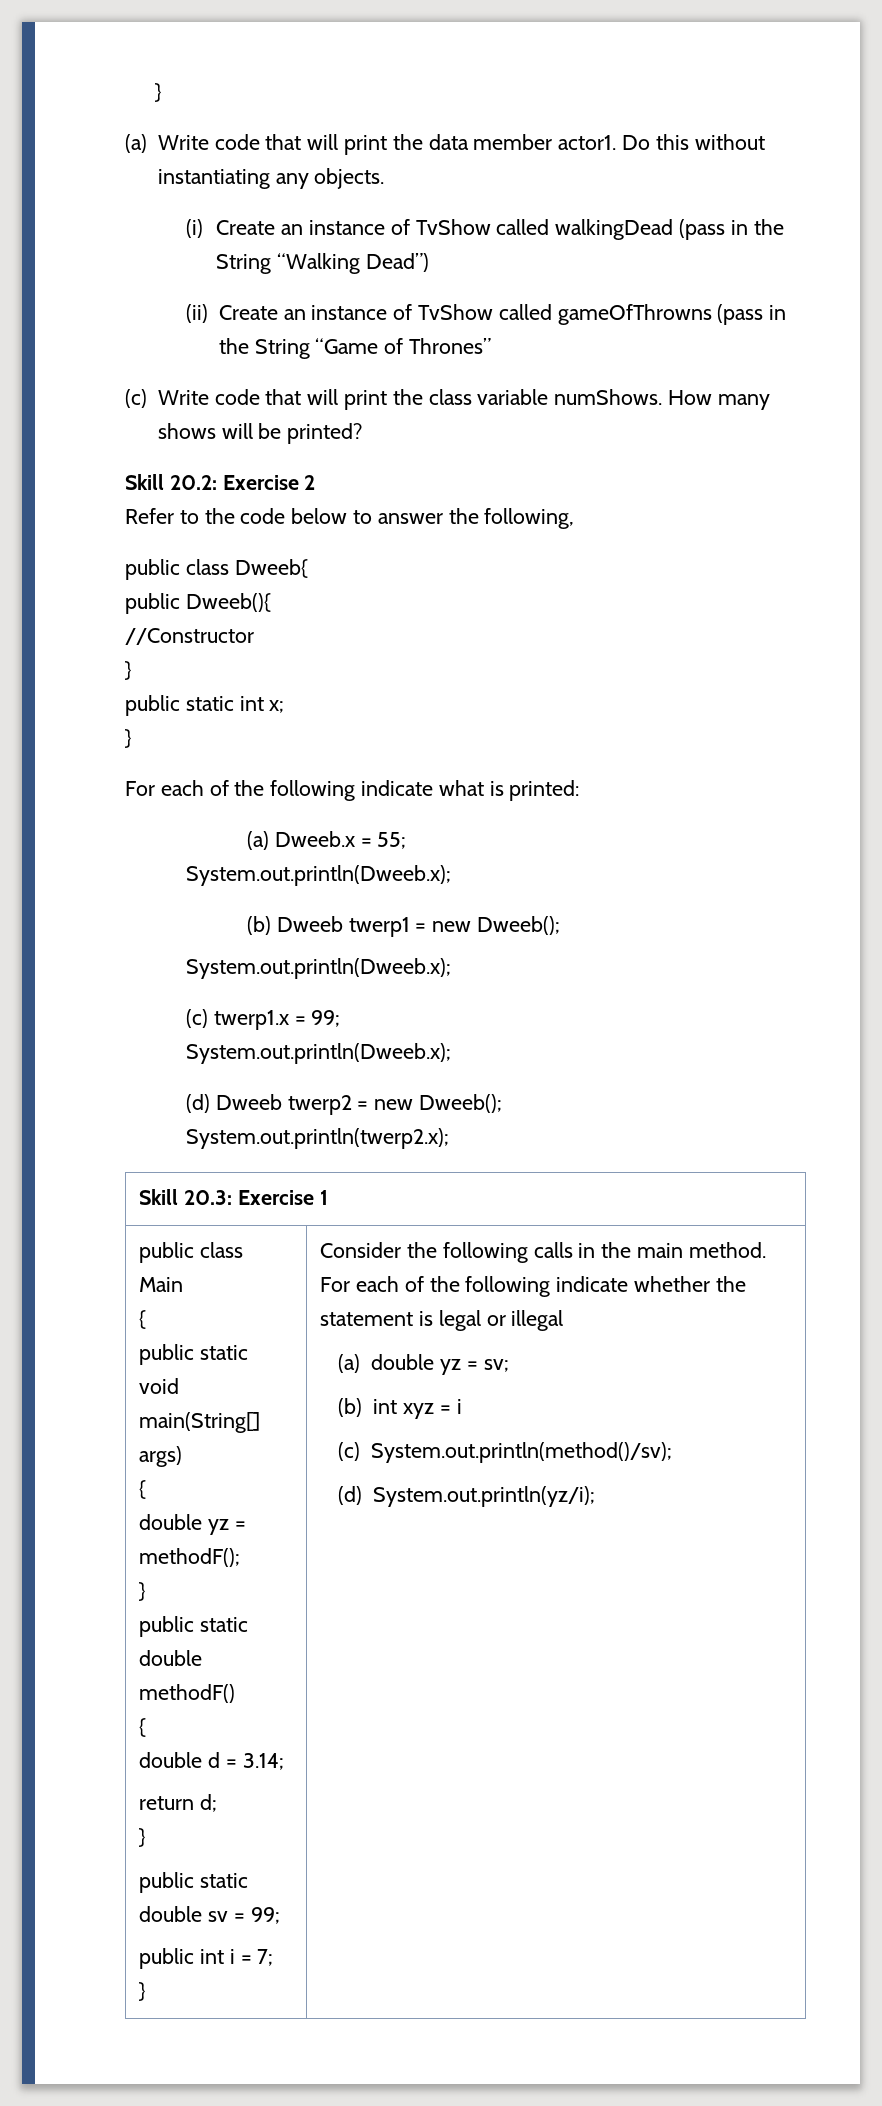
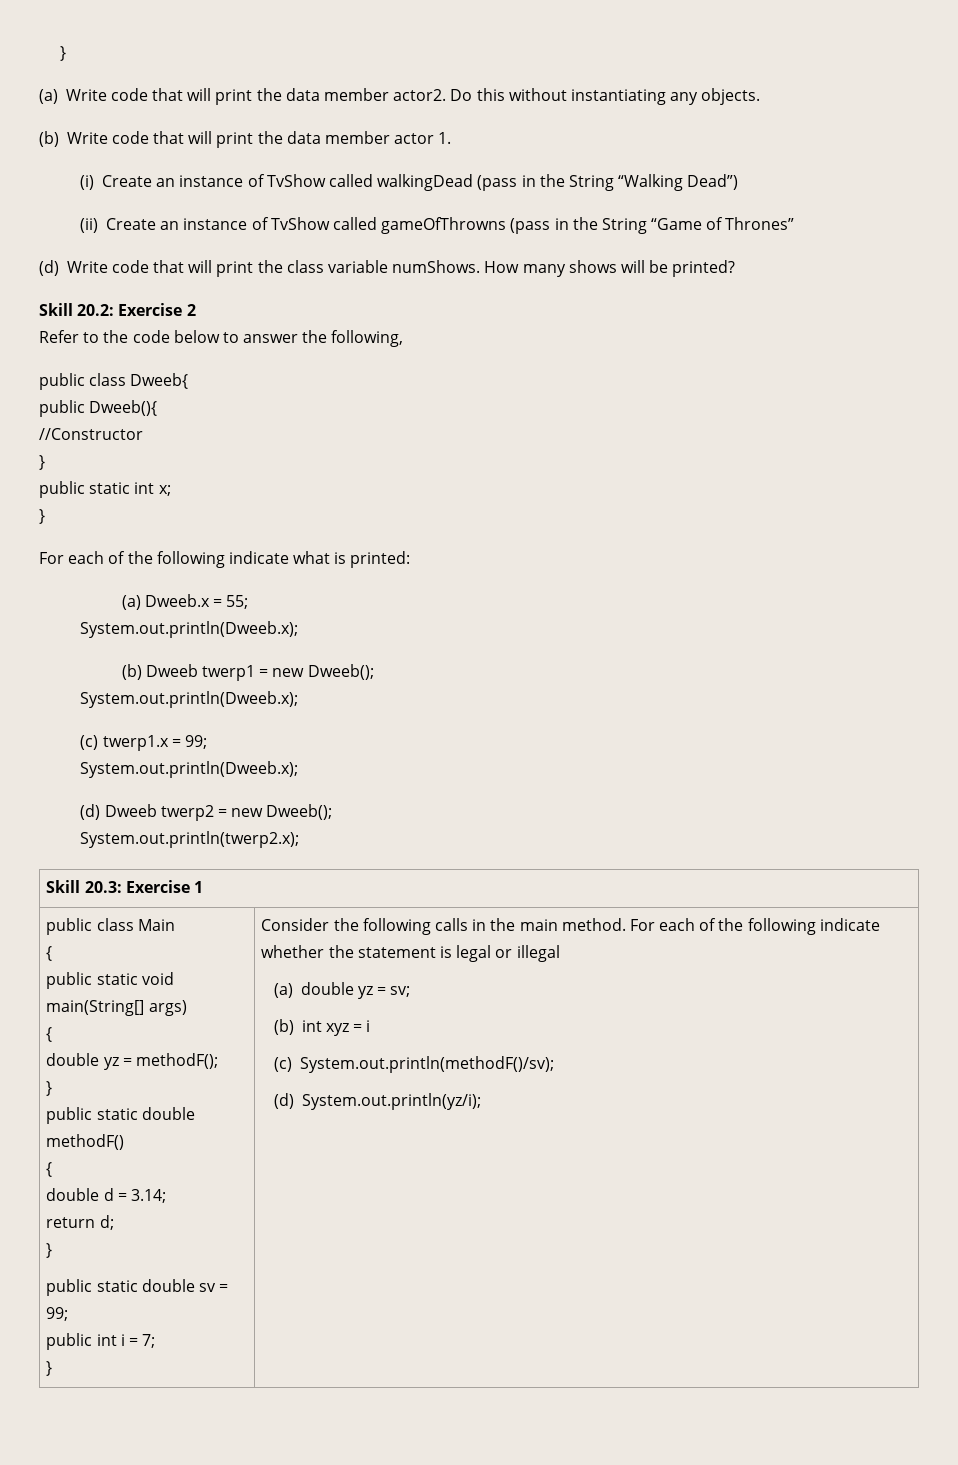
[558,135,617,150] actor1. -> [393,89,447,101] actor2.
(385, 178) none -> [39,131,452,148] // (b) Write code that will print the data member actor 1.
[125,389,147,408] (c) -> [39,260,59,276] (d)
[371,1442,673,1463] System.out.println(method()/sv); -> [299,1056,554,1073] System.out.println(methodF()/sv);

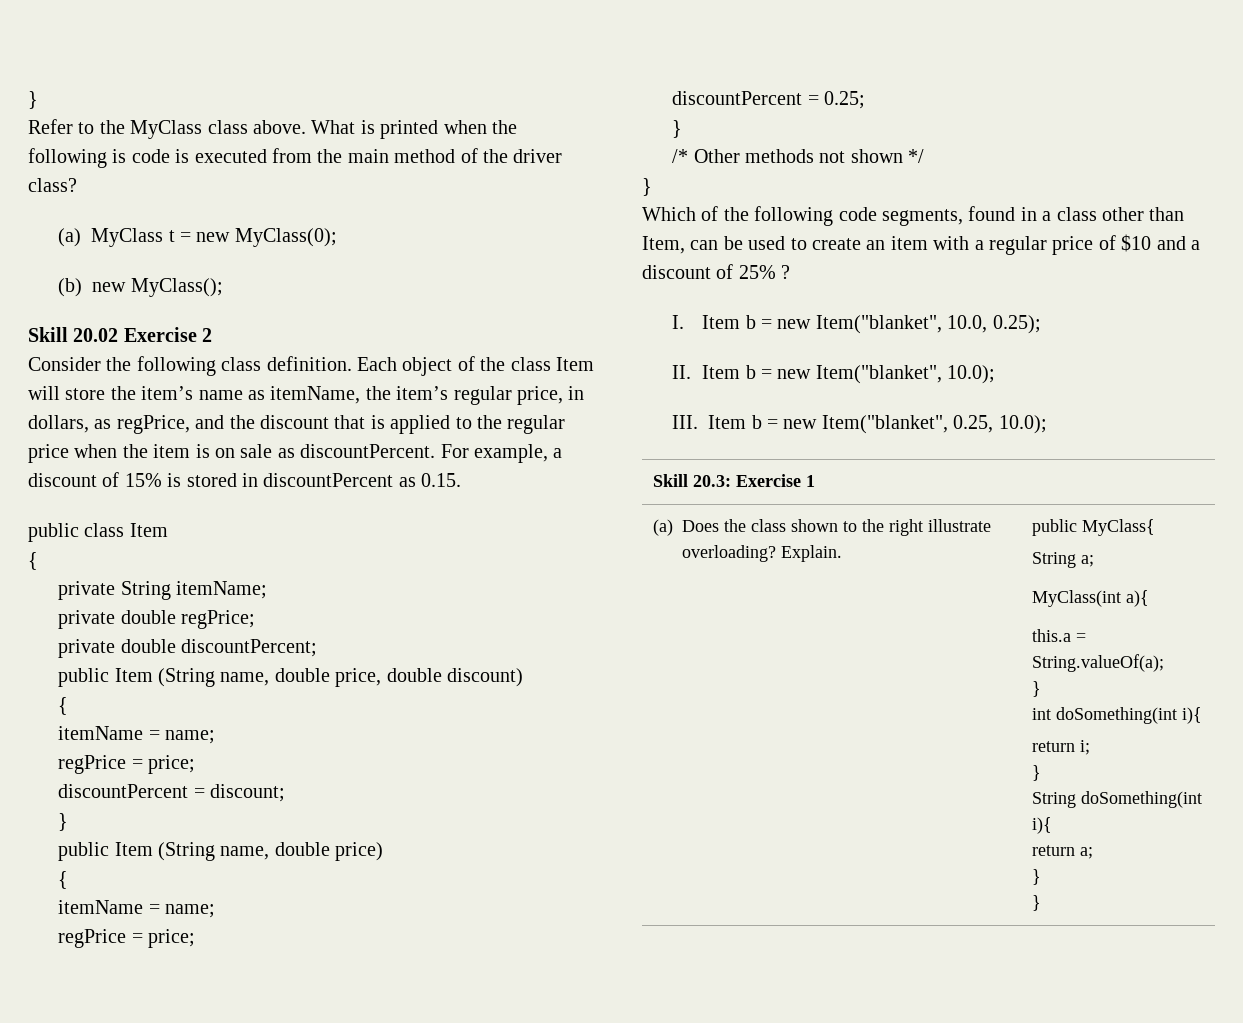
[59,46,66,61] [39,88,761,105] [39,131,452,148] [80,174,739,191] [80,217,795,234] [39,260,736,277] [39,303,196,316] [39,330,404,347] [39,373,189,390] [39,400,158,417] [39,428,143,440] [39,455,45,470] [39,481,171,498] [39,509,45,524] [39,551,411,568] [121,594,249,610] [80,621,299,638] [121,664,374,681] [80,691,299,708] [80,735,207,751] [80,761,299,778] [80,804,333,821] [80,831,300,848] [46,880,203,893] [46,918,175,935] [46,946,53,961] [46,972,174,989] [46,1000,187,1016] [46,1027,53,1042] [46,1053,218,1070] [46,1081,53,1096] [46,1107,195,1124] [46,1134,125,1150] [46,1162,53,1177] [46,1188,166,1203] [46,1215,114,1230] [46,1243,53,1258] [46,1279,229,1296] [46,1307,69,1321] [46,1333,156,1350] [46,1361,53,1376] [261,918,880,935] [261,945,560,962] [273,982,411,999] [273,1019,371,1036] [273,1056,554,1073] [273,1093,481,1110] } // (a) Write code that will print the data member actor2. Do this without instantiating any objects. // (b) Write code that will print the data member actor 1. // (i) Create an instance of TvShow called walkingDead (pass in the String “Walking Dead”) // (ii) Create an instance of TvShow called gameOfThrowns (pass in the String “Game of Thrones” // (d) Write code that will print the class variable numShows. How many shows will be printed? // Skill 20.2: Exercise 2 // Refer to the code below to answer the following, // public class Dweeb{ // public Dweeb(){ // //Constructor // } // public static int x; // } // For each of the following indicate what is printed: // (a) Dweeb.x = 55; // System.out.println(Dweeb.x); // (b) Dweeb twerp1 = new Dweeb(); // System.out.println(Dweeb.x); // (c) twerp1.x = 99; // System.out.println(Dweeb.x); // (d) Dweeb twerp2 = new Dweeb(); // System.out.println(twerp2.x); // Skill 20.3: Exercise 1 // public class Main // { // public static void main(String[] args) // { // double yz = methodF(); // } // public static double methodF() // { // double d = 3.14; // return d; // } // public static double sv = 99; // public int i = 7; // } | Consider the following calls in the main method. For each of the following indicate whether the statement is legal or illegal // (a) double yz = sv; // (b) int xyz = i // (c) System.out.println(methodF()/sv); // (d) System.out.println(yz/i); -> [28,91,38,109] [28,119,517,139] [28,148,563,168] [28,178,77,192] [58,228,337,247] [58,278,223,297] [28,327,213,342] [28,356,594,376] [28,386,585,405] [28,415,566,434] [28,444,563,463] [28,472,462,487] [28,523,168,542] [28,552,38,570] [58,581,267,600] [58,610,255,629] [58,639,317,658] [58,668,523,687] [58,697,69,715] [58,726,215,744] [58,755,195,774] [58,784,285,802] [58,813,69,831] [58,842,384,861] [58,871,69,889] [58,900,215,918] [58,929,195,948] [672,91,865,109] [672,120,683,138] [672,149,925,163] [642,178,652,196] [642,206,1185,226] [642,234,1200,255] [642,264,791,279] [672,315,1041,334] [672,365,996,384] [672,415,1047,434] [653,474,816,487] [653,519,992,536] [682,545,843,562] [1032,519,1156,536] [1032,552,1095,568] [1032,590,1150,607] [1032,629,1087,642] [1032,654,1165,672] [1032,681,1042,697] [1032,707,1203,724] [1032,740,1091,755] [1032,765,1042,781] [1032,791,1203,808] [1032,817,1053,834] [1032,845,1094,859] [1032,869,1042,885] [1032,895,1042,911] } // Refer to the MyClass class above. What is printed when the following is code is executed from the main method of the driver class? // (a) MyClass t = new MyClass(0); // (b) new MyClass(); // Skill 20.02 Exercise 2 // Consider the following class definition. Each object of the class Item will store the item’s name as itemName, the item’s regular price, in dollars, as regPrice, and the discount that is applied to the regular price when the item is on sale as discountPercent. For example, a discount of 15% is stored in discountPercent as 0.15. // public class Item // { // private String itemName; // private double regPrice; // private double discountPercent; // public Item (String name, double price, double discount) // { // itemName = name; // regPrice = price; // discountPercent = discount; // } // public Item (String name, double price) // { // itemName = name; // regPrice = price; // discountPercent = 0.25; // } // /* Other methods not shown */ // } // Which of the following code segments, found in a class other than Item, can be used to create an item with a regular price of $10 and a discount of 25% ? // I. Item b = new Item("blanket", 10.0, 0.25); // II. Item b = new Item("blanket", 10.0); // III. Item b = new Item("blanket", 0.25, 10.0); // Skill 20.3: Exercise 1 // (a) Does the class shown to the right illustrate overloading? Explain. | public MyClass{ // String a; // MyClass(int a){ // this.a = String.valueOf(a); // } // int doSomething(int i){ // return i; // } // String doSomething(int i){ // return a; // } // }

